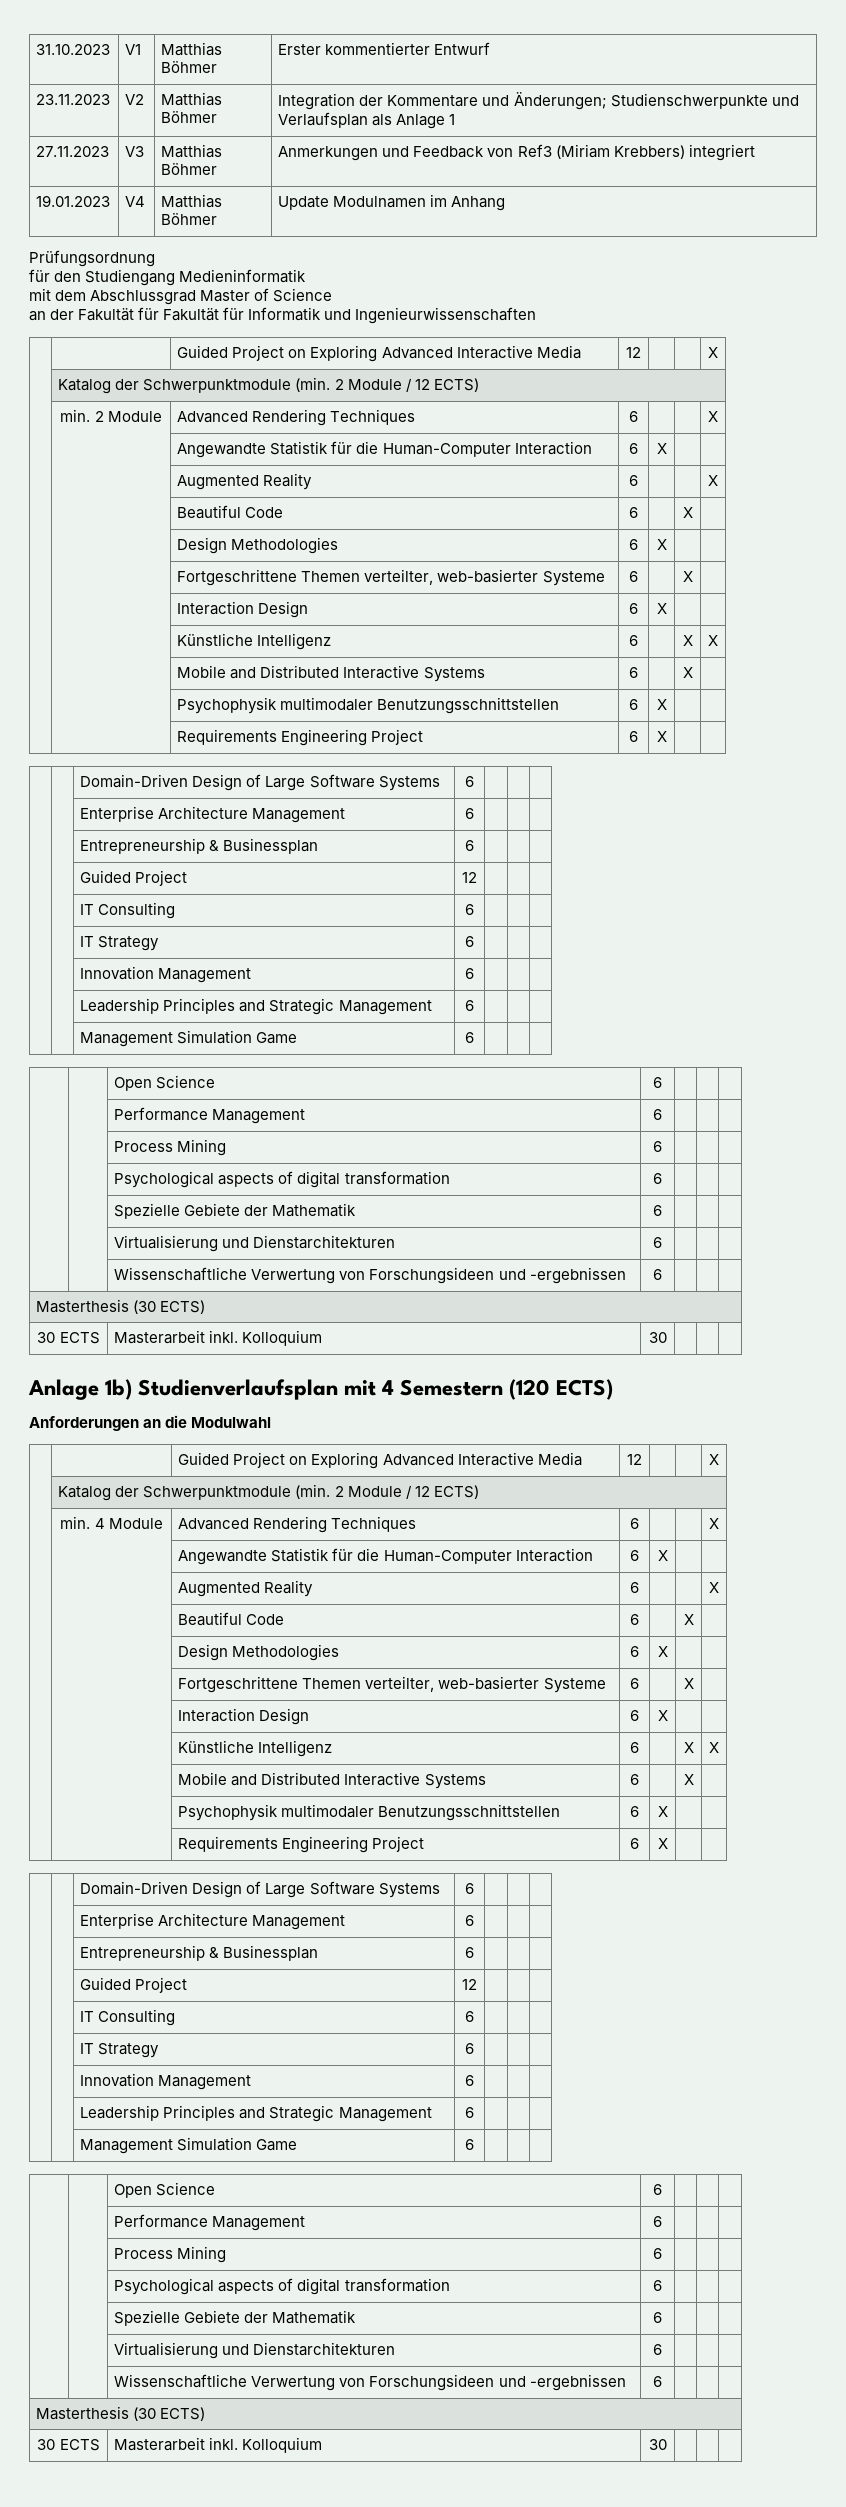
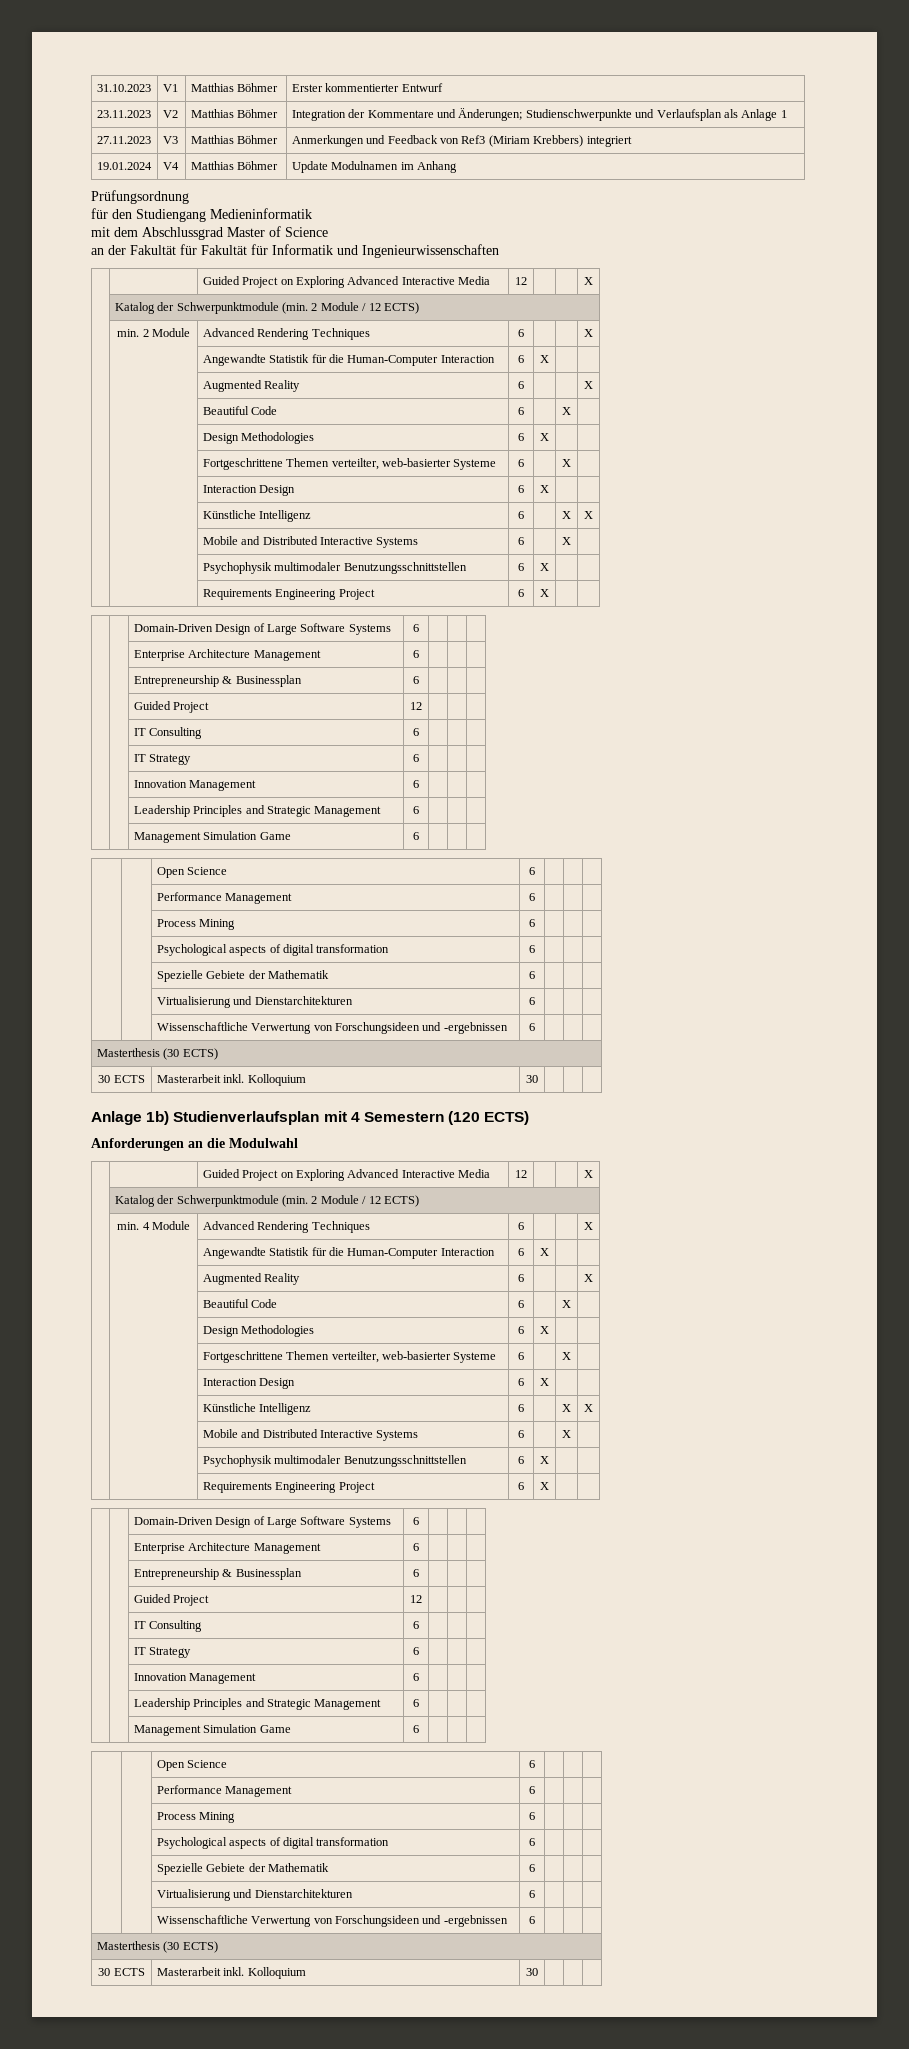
[36,195,111,207] 19.01.2023 -> [96,162,152,170] 19.01.2024

